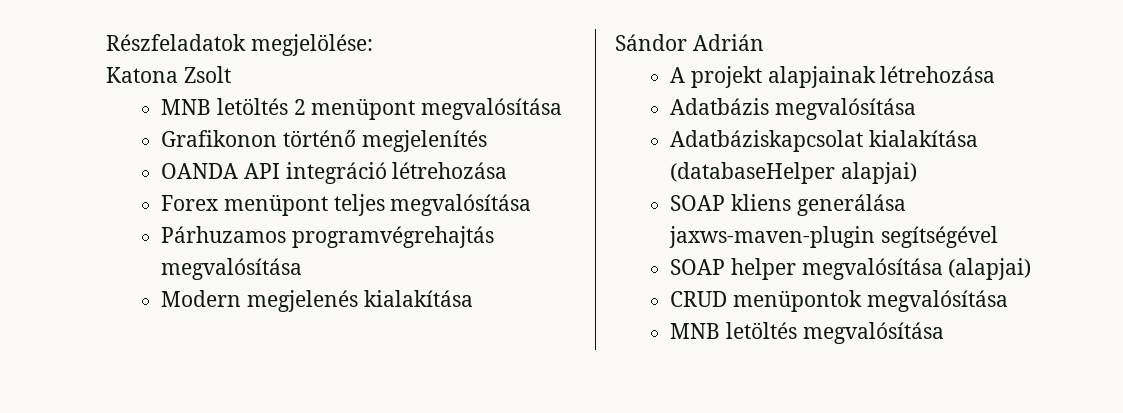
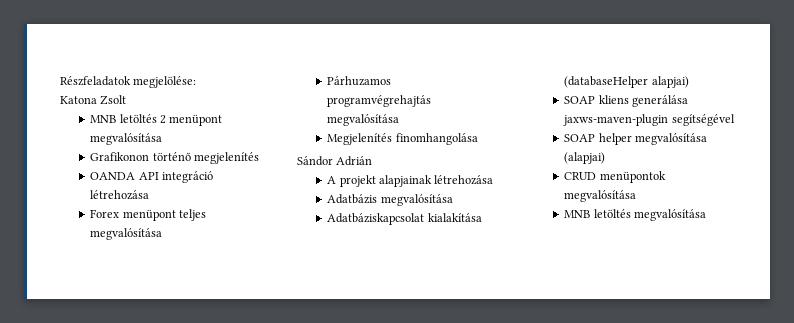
[161,290,473,312] Modern megjelenés kialakítása -> [327,133,478,145] Megjelenítés finomhangolása

